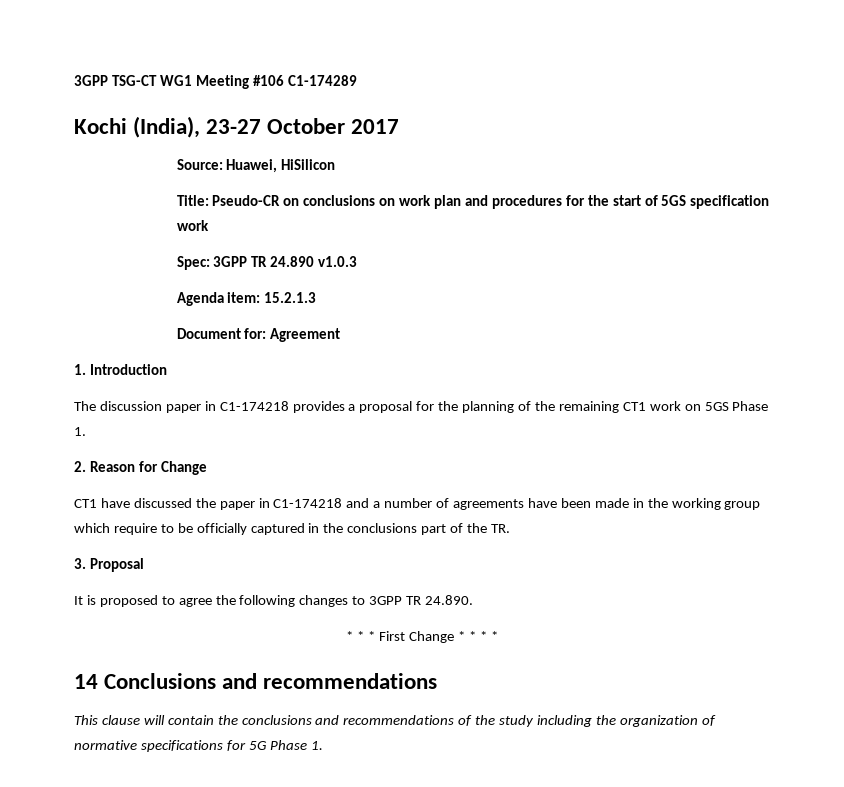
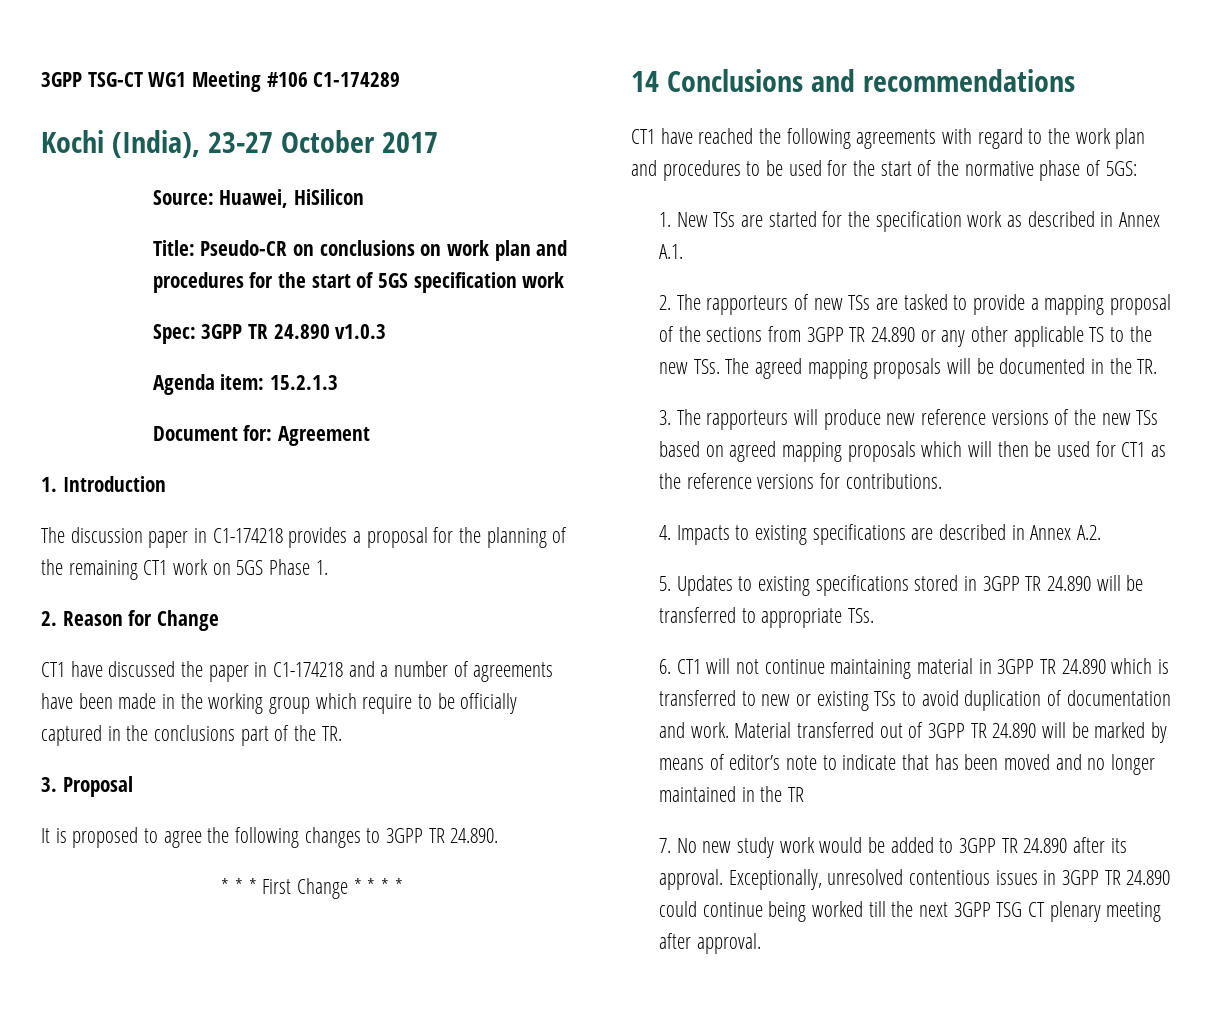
[74,715,716,727] [74,740,323,752] This clause will contain the conclusions and recommendations of the study including the organization of normative specifications for 5G Phase 1. -> [631,128,1146,149] [631,160,1137,181] [658,211,1160,232] [658,244,683,259] [658,294,1171,315] [658,326,1152,347] [658,358,1158,379] [658,409,1159,430] [658,441,1166,462] [658,473,942,489] [658,524,1101,545] [658,575,1144,596] [658,607,874,628] [658,658,1169,679] [658,690,1171,711] [658,722,1167,743] [658,754,1155,775] [658,786,804,802] [658,837,1127,858] [658,869,1171,890] [658,901,1162,922] [658,933,761,954] CT1 have reached the following agreements with regard to the work plan and procedures to be used for the start of the normative phase of 5GS: // 1. New TSs are started for the specification work as described in Annex A.1. // 2. The rapporteurs of new TSs are tasked to provide a mapping proposal of the sections from 3GPP TR 24.890 or any other applicable TS to the new TSs. The agreed mapping proposals will be documented in the TR. // 3. The rapporteurs will produce new reference versions of the new TSs based on agreed mapping proposals which will then be used for CT1 as the reference versions for contributions. // 4. Impacts to existing specifications are described in Annex A.2. // 5. Updates to existing specifications stored in 3GPP TR 24.890 will be transferred to appropriate TSs. // 6. CT1 will not continue maintaining material in 3GPP TR 24.890 which is transferred to new or existing TSs to avoid duplication of documentation and work. Material transferred out of 3GPP TR 24.890 will be marked by means of editor’s note to indicate that has been moved and no longer maintained in the TR // 7. No new study work would be added to 3GPP TR 24.890 after its approval. Exceptionally, unresolved contentious issues in 3GPP TR 24.890 could continue being worked till the next 3GPP TSG CT plenary meeting after approval.

